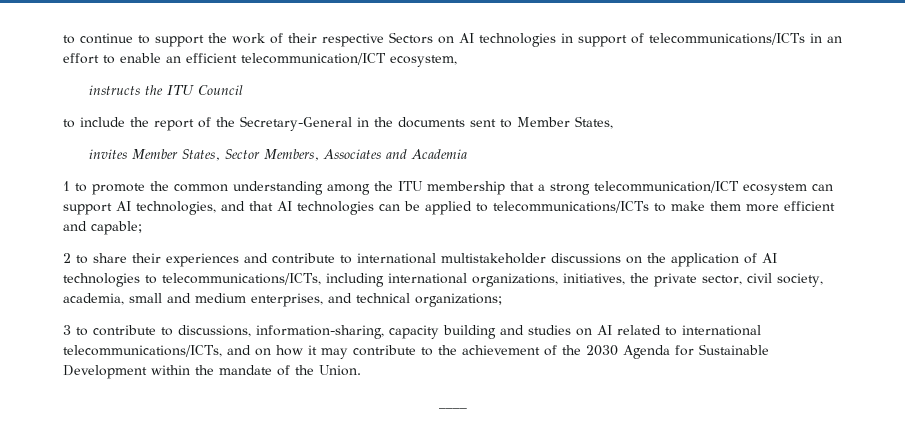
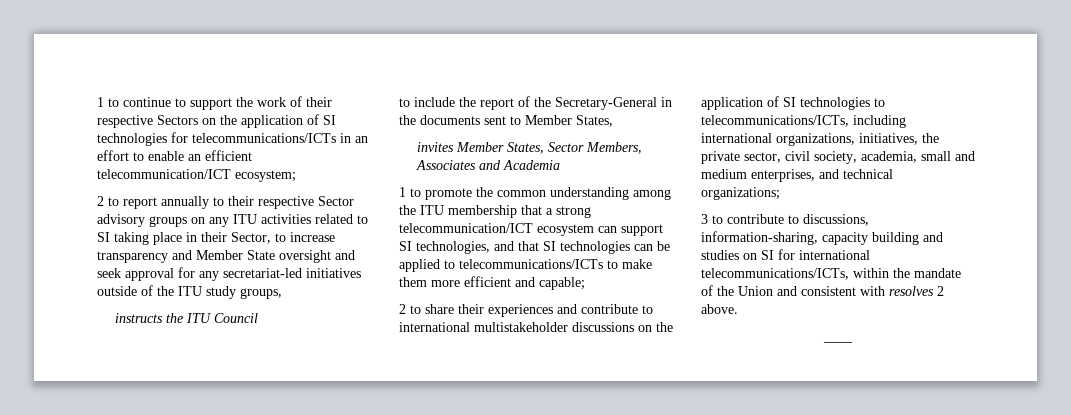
(63, 39) none -> [97,97,104,107] 1
[459,33,644,47] AI technologies in support of -> [220,114,336,128] [97,132,188,146] the application of SI technologies for
[390,55,457,67] ecosystem, -> [235,170,296,182] [97,196,354,209] [97,214,368,227] [97,232,335,245] [97,250,355,263] [97,267,361,281] [97,285,282,299] ecosystem; // 2 to report annually to their respective Sector advisory groups on any ITU activities related to SI taking place in their Sector, to increase transparency and Member State oversight and seek approval for any secretariat-led initiatives outside of the ITU study groups,
[116,201,131,211] AI -> [399,241,412,251] SI
[277,201,292,211] AI -> [543,241,556,251] SI
[762,253,777,263] AI -> [783,97,796,107] SI
[597,325,761,336] [63,344,769,359] [63,365,147,379] AI related to international telecommunications/ICTs, and on how it may contribute to the achievement of the 2030 Agenda for Sustainable Development -> [761,249,870,260] [701,268,849,280] SI for international telecommunications/ICTs,
[319,365,361,376] Union. -> [738,286,944,296] [701,304,738,314] Union and consistent with resolves 2 above.

